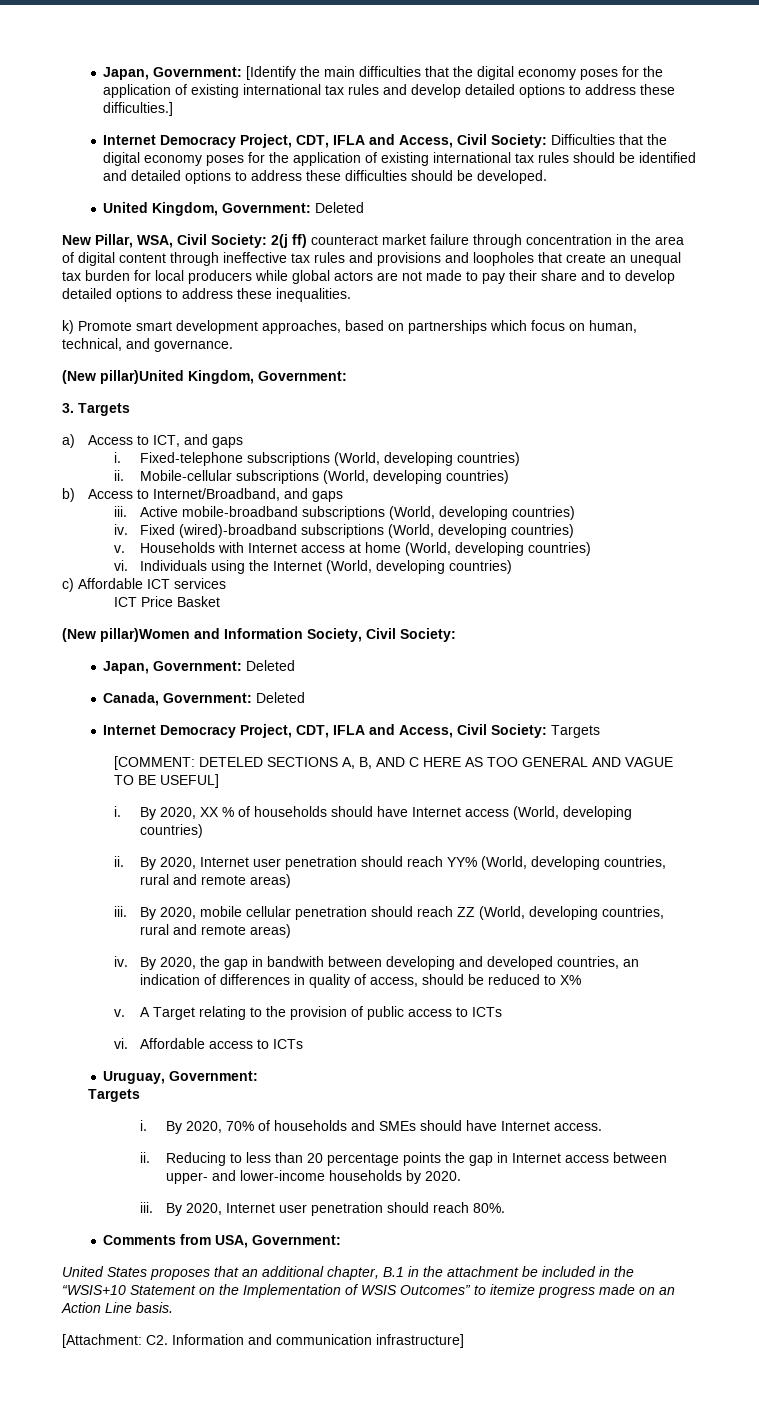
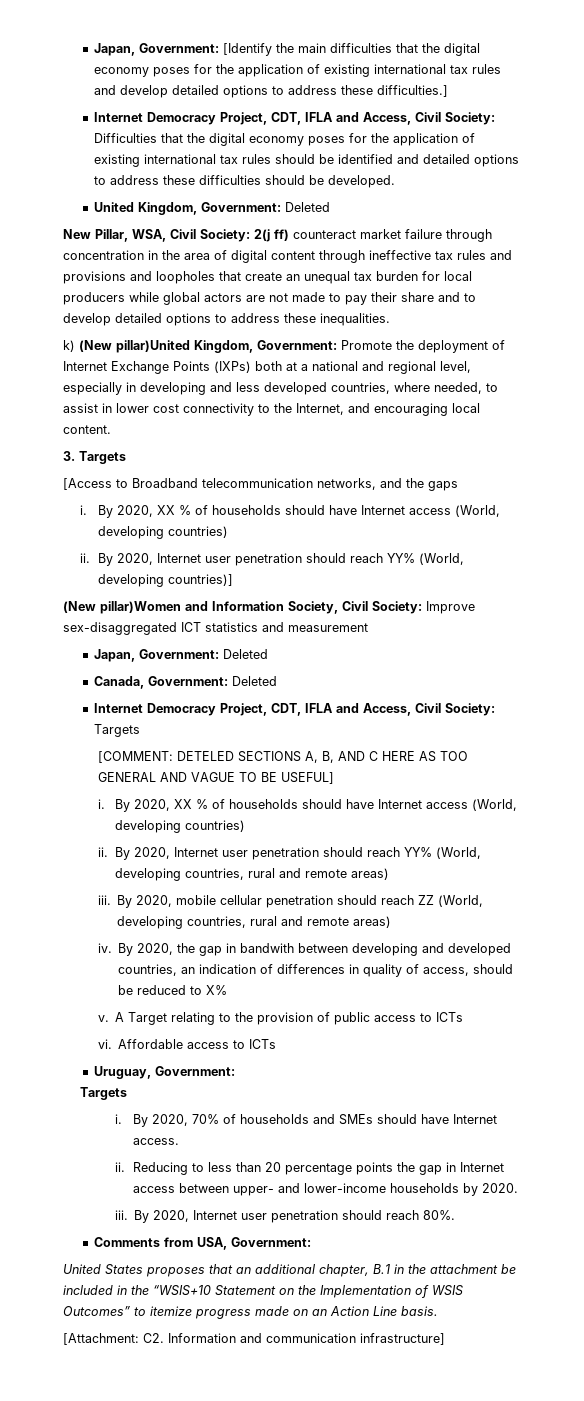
[78,320,637,334] [62,338,233,352] [62,370,347,384] [62,403,130,416] [62,434,244,448] [114,452,521,466] [114,470,510,484] [62,488,344,502] [114,506,576,520] [114,524,575,538] [114,542,592,556] [114,560,513,574] [62,578,226,592] [114,596,221,607] Promote smart development approaches, based on partnerships which focus on human, technical, and governance. // (New pillar)United Kingdom, Government: // 3. Targets // a) Access to ICT, and gaps // i. Fixed-telephone subscriptions (World, developing countries) // ii. Mobile-cellular subscriptions (World, developing countries) // b) Access to Internet/Broadband, and gaps // iii. Active mobile-broadband subscriptions (World, developing countries) // iv. Fixed (wired)-broadband subscriptions (World, developing countries) // v. Households with Internet access at home (World, developing countries) // vi. Individuals using the Internet (World, developing countries) // c) Affordable ICT services // ICT Price Basket -> [79,340,505,353] [63,361,471,374] [63,382,498,395] [63,403,480,416] [63,425,111,434] [63,451,126,464] [63,478,458,491] [80,505,500,518] [97,526,228,539] [80,553,464,566] [97,574,233,587] (New pillar)United Kingdom, Government: Promote the deployment of Internet Exchange Points (IXPs) both at a national and regional level, especially in developing and less developed countries, where needed, to assist in lower cost connectivity to the Internet, and encouraging local content. // 3. Targets // [Access to Broadband telecommunication networks, and the gaps // i. By 2020, XX % of households should have Internet access (World, developing countries) // ii. By 2020, Internet user penetration should reach YY% (World, developing countries)]
(456, 635) none -> [426,601,475,614] [63,622,368,635] Improve sex-disaggregated ICT statistics and measurement

